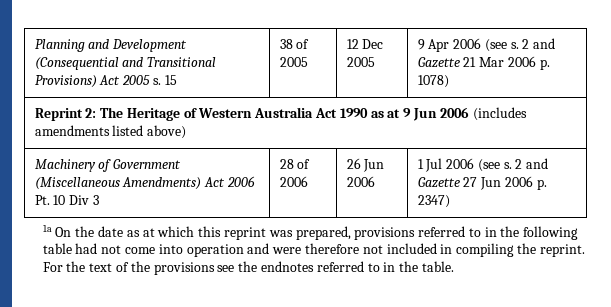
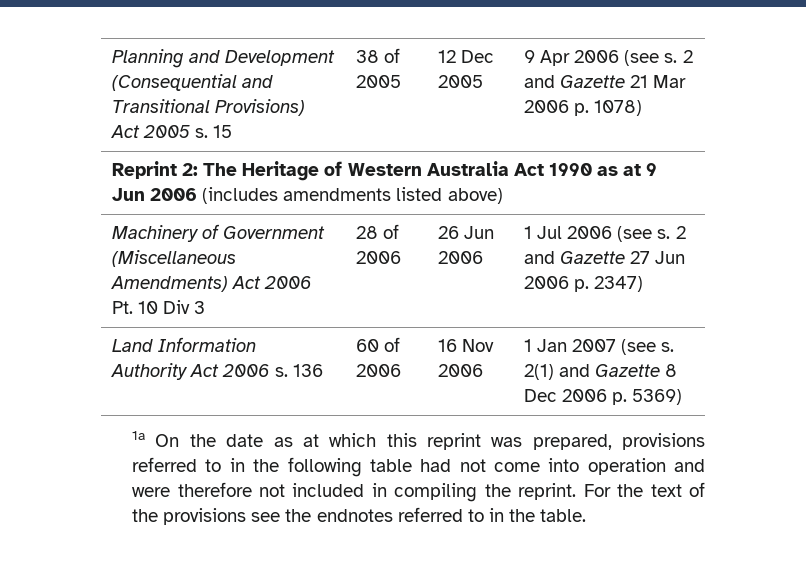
(450, 201) none -> [111,337,257,352] [110,363,324,380] [355,337,401,352] [355,364,401,377] [437,339,495,352] [437,364,483,377] [523,339,675,355] [523,364,678,380] [523,389,683,405] // Land Information Authority Act 2006 s. 136 | 60 of 2006 | 16 Nov 2006 | 1 Jan 2007 (see s. 2(1) and Gazette 8 Dec 2006 p. 5369)

